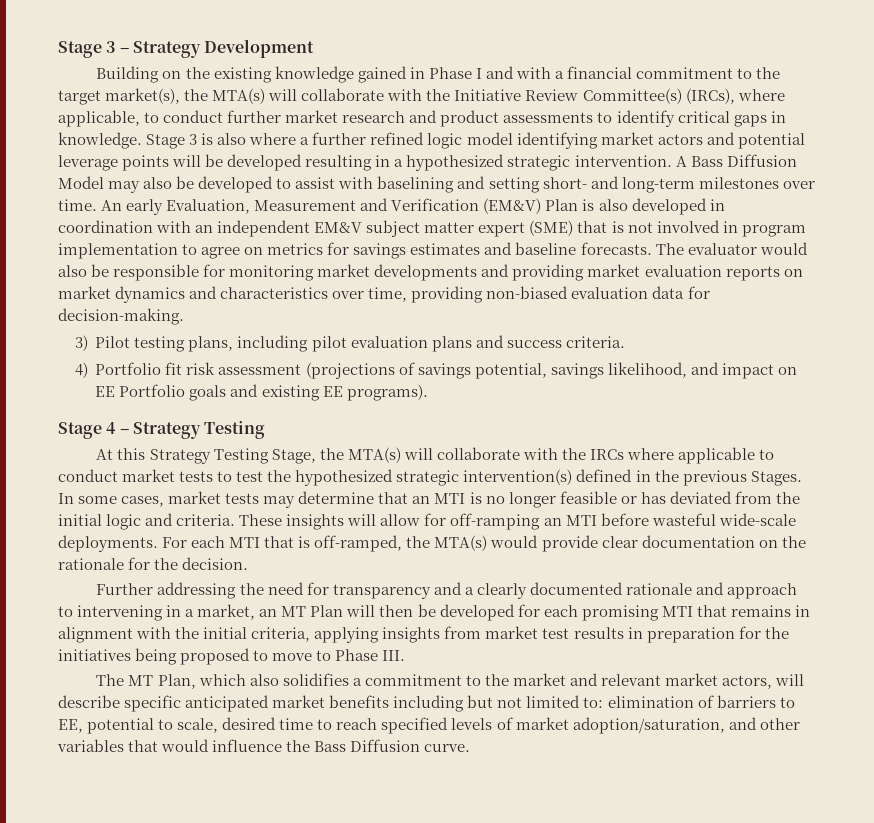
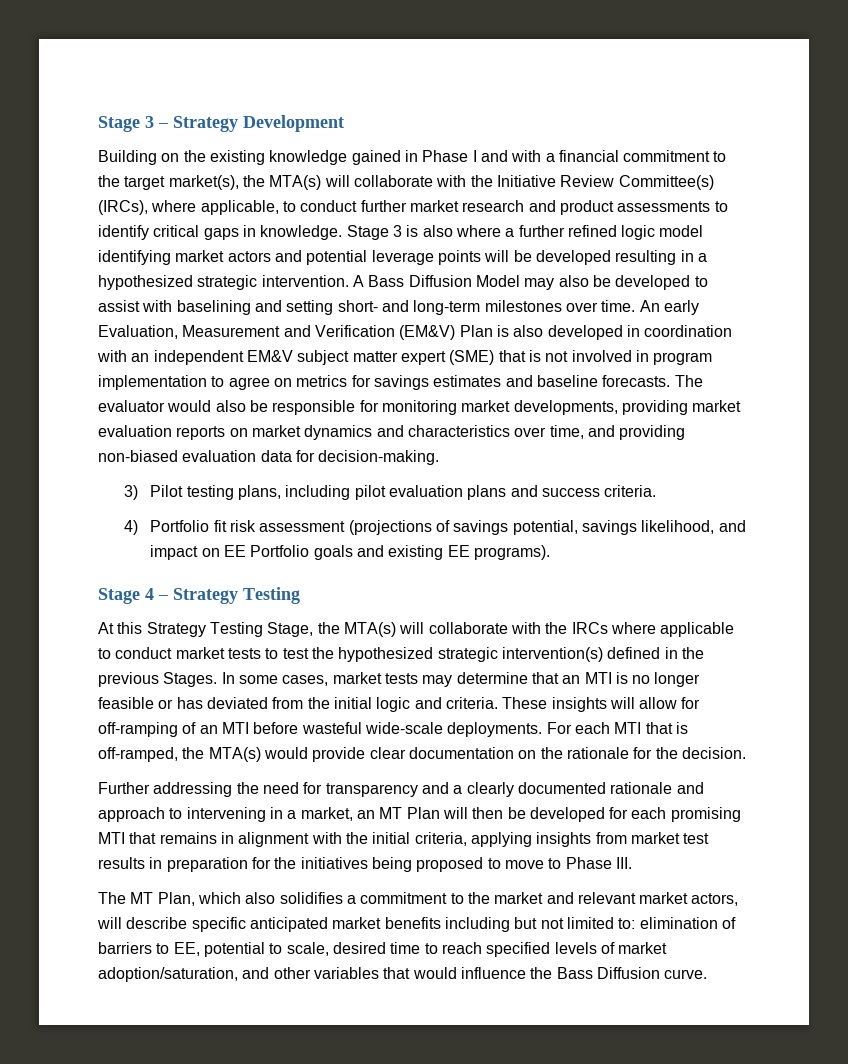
[374,264,510,281] developments and -> [513,400,618,415] developments,
(408, 294) none -> [587,425,615,437] and
(541, 521) none -> [182,722,197,734] of

